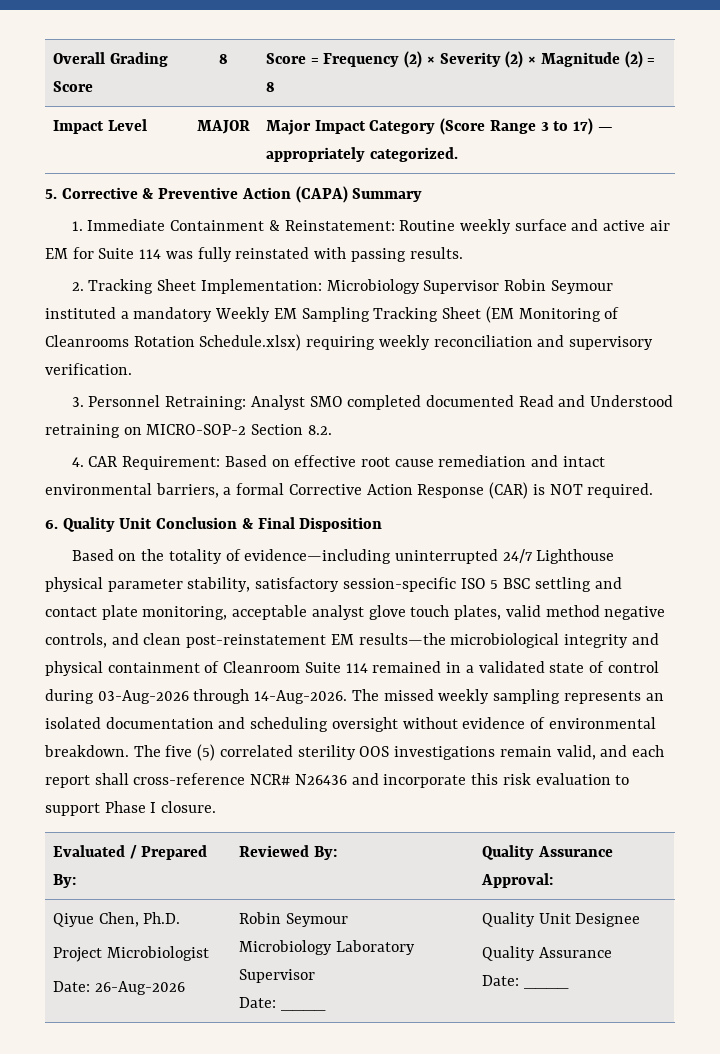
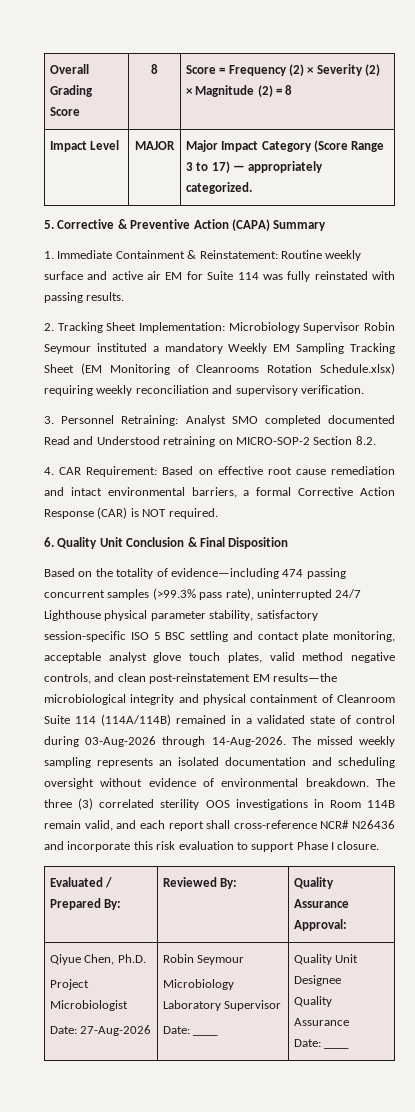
(392, 556) none -> [282,568,346,579] [44,588,254,600] 474 passing concurrent samples (>99.3% pass rate),
(368, 668) none -> [101,714,171,726] (114A/114B)
[165,744,216,761] five (5) -> [44,798,94,810] three (3)
(496, 753) none -> [313,799,395,808] in Room 114B
[94,981,185,995] 26-Aug-2026 -> [80,1025,152,1036] 27-Aug-2026

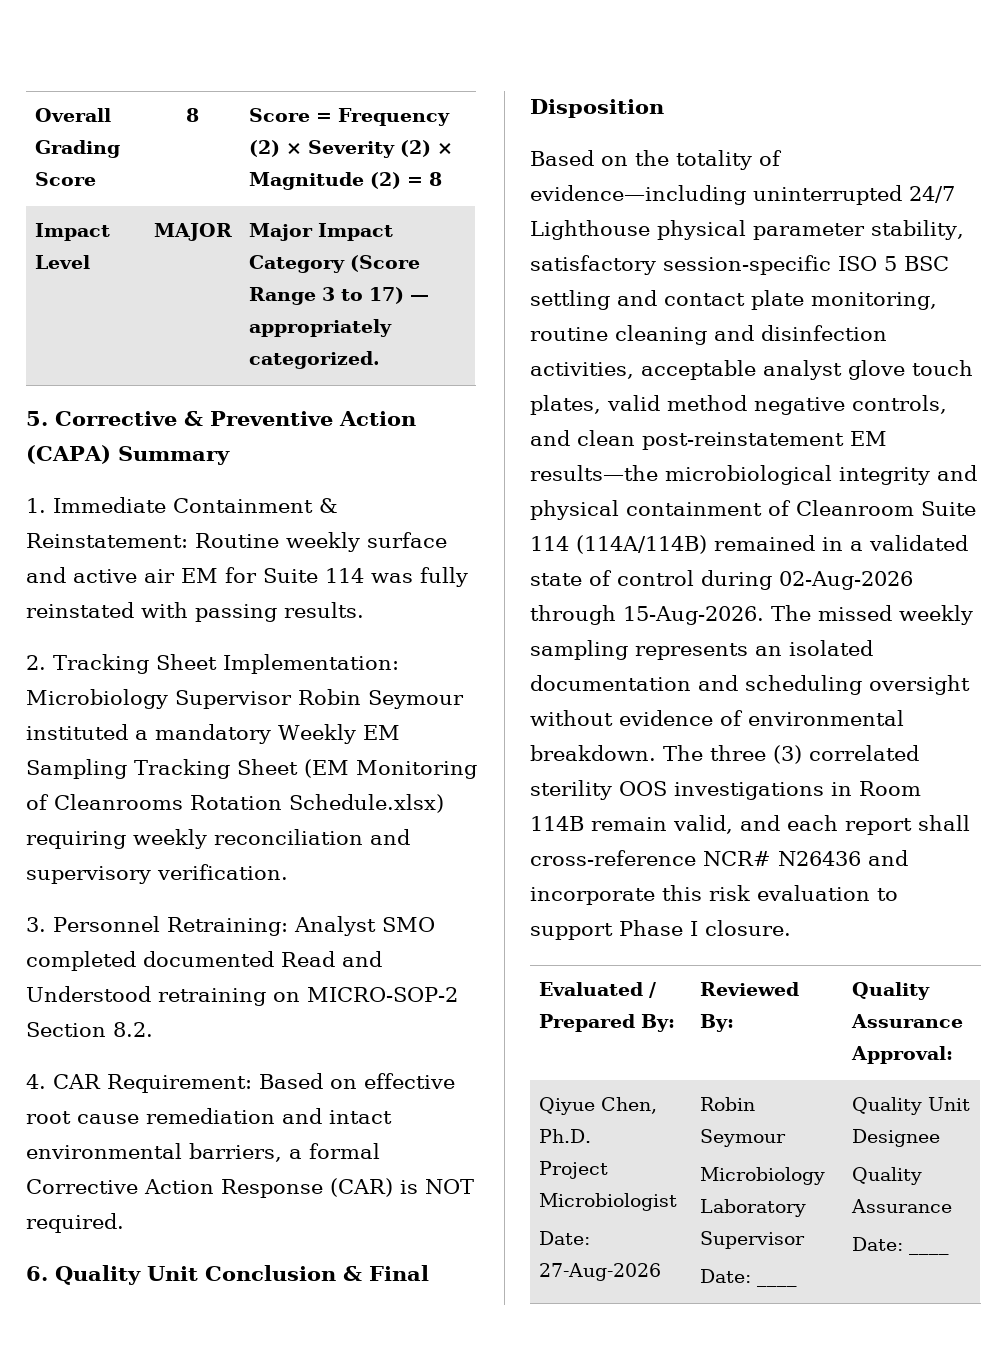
[282,568,346,579] [44,588,254,600] 474 passing concurrent samples (>99.3% pass rate), -> (746, 195) none
(395, 636) none -> [530,325,887,345] [530,362,634,379] routine cleaning and disinfection activities,
[85,736,286,747] 03-Aug-2026 through 14-Aug-2026. -> [779,571,913,590] [530,605,764,625] 02-Aug-2026 through 15-Aug-2026.

